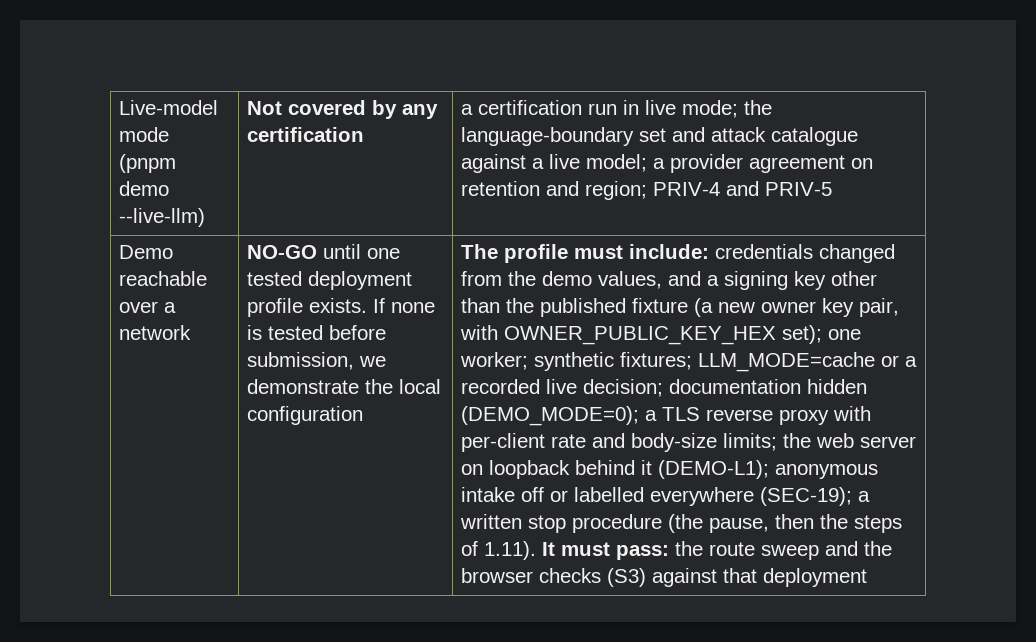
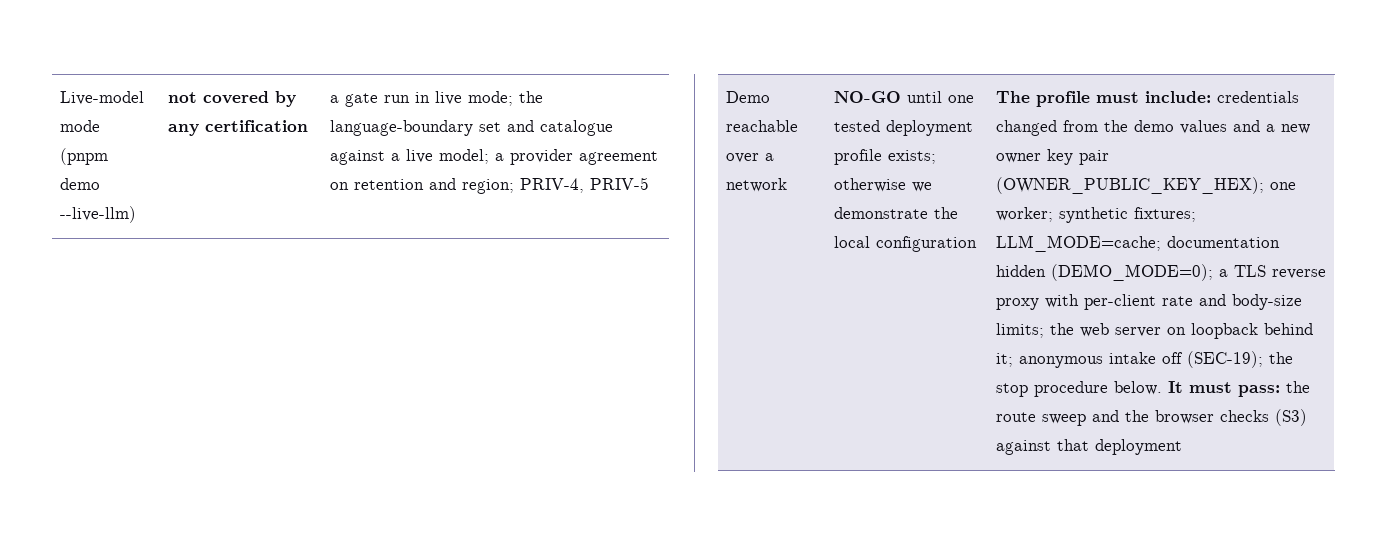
[247,101,283,115] Not -> [168,92,198,103] not
[478,100,583,115] certification -> [345,93,379,107] gate
[711,127,767,142] attack -> (535, 126) none
[653,181,760,196] PRIV-4 and -> [520,178,585,193] PRIV-4,
[309,298,436,313] [247,325,387,340] [247,352,355,370] exists. If none is tested before submission, -> [888,150,937,164] [834,178,907,192] exists; otherwise
[598,271,663,289] values, -> [1180,120,1228,134] values
[724,271,878,290] [461,298,900,317] [460,325,862,345] [460,352,918,372] [461,379,664,397] signing key other than the published fixture (a new owner key pair, with OWNER_PUBLIC_KEY_HEX set); one worker; synthetic fixtures; LLM_MODE=cache or a recorded live decision; -> [1281,124,1311,134] [996,149,1110,165] [996,177,1297,194] [996,207,1197,223] [996,235,1162,252] new owner key pair (OWNER_PUBLIC_KEY_HEX); one worker; synthetic fixtures; LLM_MODE=cache;
[641,460,770,479] it (DEMO-L1); -> [996,353,1014,367] it;
[550,487,871,506] [460,514,903,533] [461,541,537,560] or labelled everywhere (SEC-19); a written stop procedure (the pause, then the steps of 1.11). -> [1187,351,1294,368] [996,381,1163,397] (SEC-19); the stop procedure below.

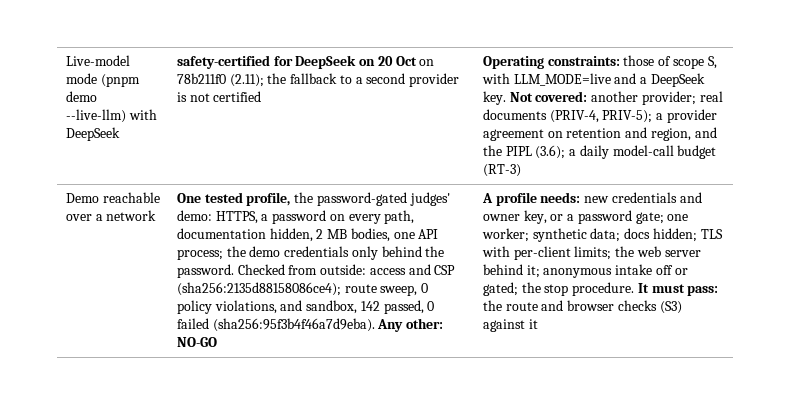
[168,91,297,107] [168,120,309,136] [330,91,544,107] [330,120,614,136] [330,149,490,165] | not covered by any certification | a gate run in live mode; the language-boundary set and catalogue against a live model; -> [128,109,157,120] [65,127,120,141] [176,55,435,69] [176,73,460,87] [176,91,262,102] [482,55,717,69] [481,73,705,87] [482,91,723,105] [482,109,653,123] with DeepSeek | safety-certified for DeepSeek on 20 Oct on 78b211f0 (2.11); the fallback to a second provider is not certified | Operating constraints: those of scope S, with LLM_MODE=live and a DeepSeek key. Not covered: another provider; real documents (PRIV-4, PRIV-5);
[462,177,650,194] region; PRIV-4, PRIV-5 -> [650,127,717,141] [482,145,717,159] [482,164,521,177] region, and the PIPL (3.6); a daily model-call budget (RT-3)
[834,91,975,103] [834,120,974,136] [834,149,937,165] [834,178,933,192] [834,207,959,219] [834,236,978,252] [996,91,1300,107] [996,120,1311,136] [996,149,1110,165] [996,177,1297,194] [996,207,1197,223] [996,235,1281,252] [996,264,1327,281] [996,294,1303,310] NO-GO until one tested deployment profile exists; otherwise we demonstrate the local configuration | The profile must include: credentials changed from the demo values and a new owner key pair (OWNER_PUBLIC_KEY_HEX); one worker; synthetic fixtures; LLM_MODE=cache; documentation hidden (DEMO_MODE=0); a TLS reverse proxy with per-client rate and body-size -> [176,192,450,206] [176,210,415,224] [176,228,439,242] [176,246,445,260] [176,264,456,278] [176,282,429,296] [176,300,435,314] [176,318,444,332] [176,337,217,347] [481,192,702,206] [482,210,689,224] [481,228,723,242] [481,246,571,260] One tested profile, the password-gated judges' demo: HTTPS, a password on every path, documentation hidden, 2 MB bodies, one API process; the demo credentials only behind the password. Checked from outside: access and CSP (sha256:2135d88158086ce4); route sweep, 0 policy violations, and sandbox, 142 passed, 0 failed (sha256:95f3b4f46a7d9eba). Any other: NO-GO | A profile needs: new credentials and owner key, or a password gate; one worker; synthetic data; docs hidden; TLS with per-client
[1167,323,1259,339] on loopback -> (701, 253) none
[1187,351,1294,368] [996,381,1163,397] (SEC-19); the stop procedure below. -> [674,268,688,275] [482,282,635,296] or gated; the stop procedure.
[1042,410,1150,426] sweep and the -> [541,300,564,311] and
[1057,439,1183,455] that deployment -> [528,319,538,329] it

